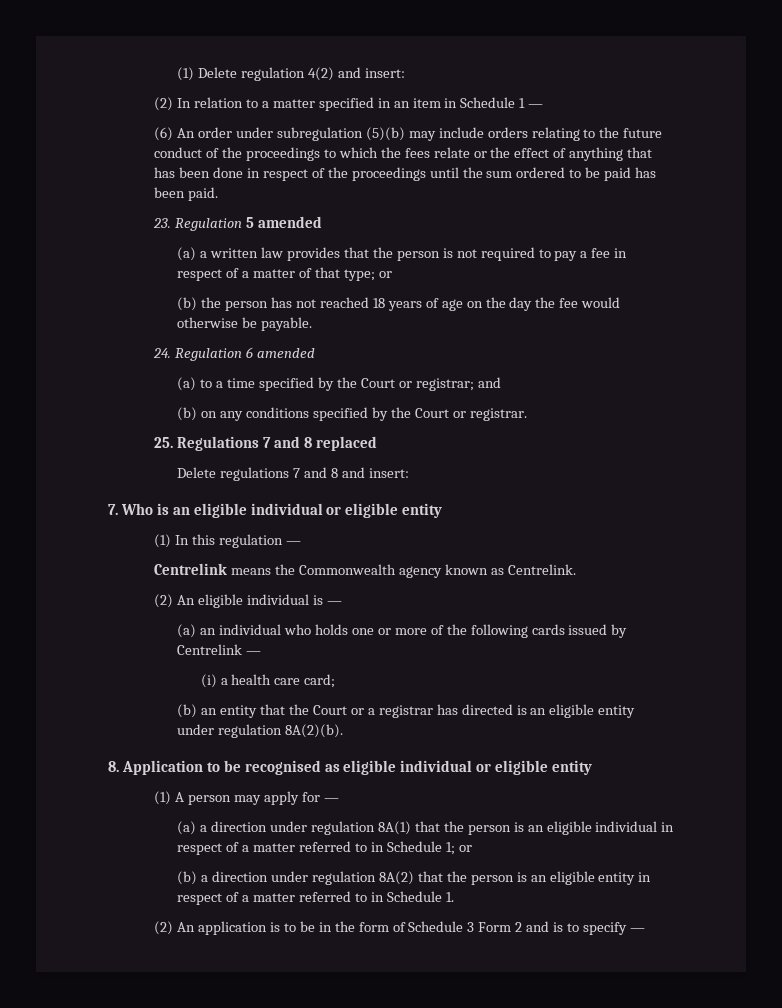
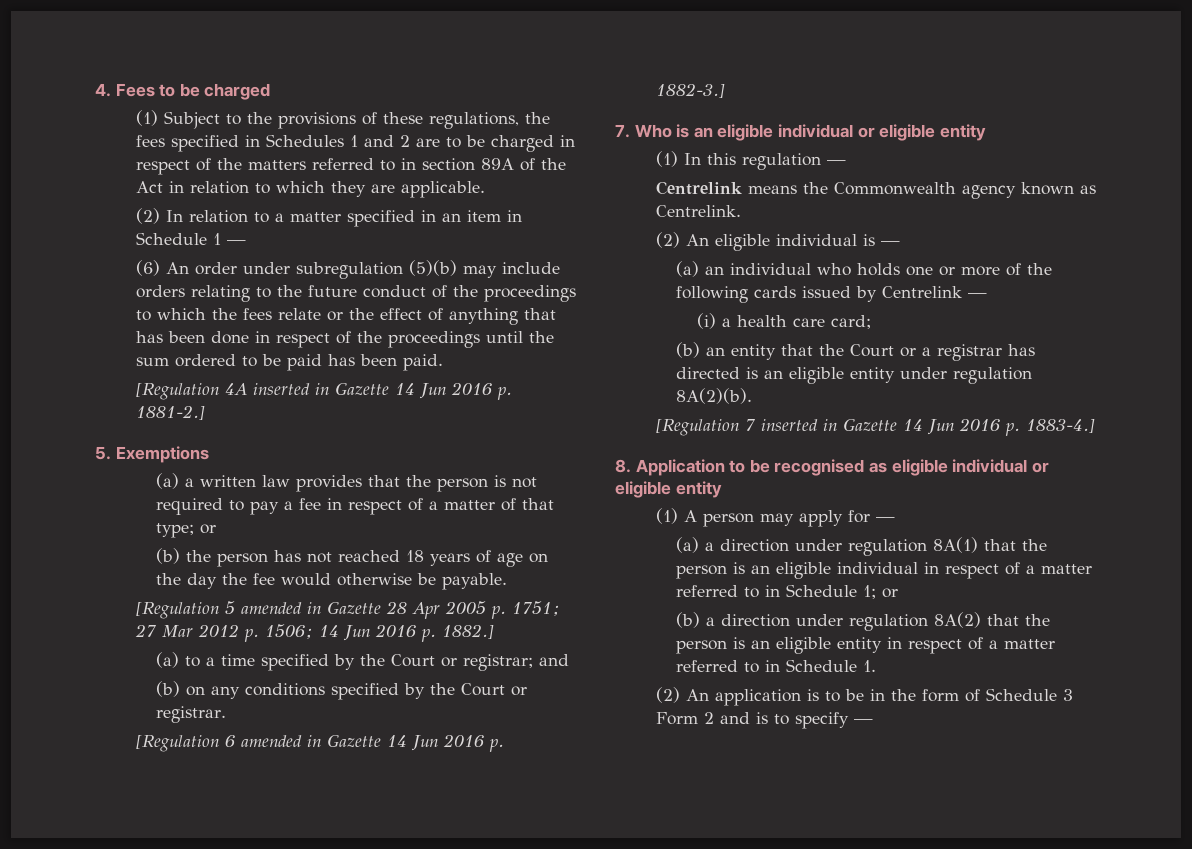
[177,67,406,81] (1) Delete regulation 4(2) and insert: -> [95,83,271,100] [135,110,550,129] [135,134,575,152] [135,158,566,175] [135,181,485,198] 4. Fees to be charged // (1) Subject to the provisions of these regulations, the fees specified in Schedules 1 and 2 are to be charged in respect of the matters referred to in section 89A of the Act in relation to which they are applicable.
[153,216,323,231] 23. Regulation 5 amended -> [135,382,512,400] [135,405,205,420] [95,446,209,463] [Regulation 4A inserted in Gazette 14 Jun 2016 p. 1881-2.] // 5. Exemptions
[153,347,316,361] 24. Regulation 6 amended -> [135,601,560,619] [134,624,494,642] [Regulation 5 amended in Gazette 28 Apr 2005 p. 1751; 27 Mar 2012 p. 1506; 14 Jun 2016 p. 1882.]
[154,436,377,451] [177,467,409,481] 25. Regulations 7 and 8 replaced // Delete regulations 7 and 8 and insert: -> [135,734,504,752] [655,83,725,98] [Regulation 6 amended in Gazette 14 Jun 2016 p. 1882-3.]
(344, 731) none -> [655,418,1095,436] // [Regulation 7 inserted in Gazette 14 Jun 2016 p. 1883-4.]

